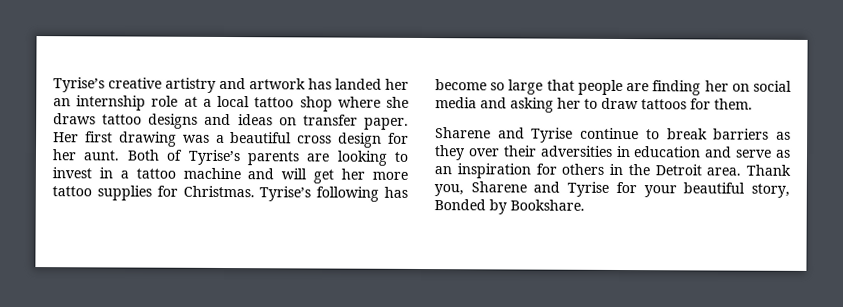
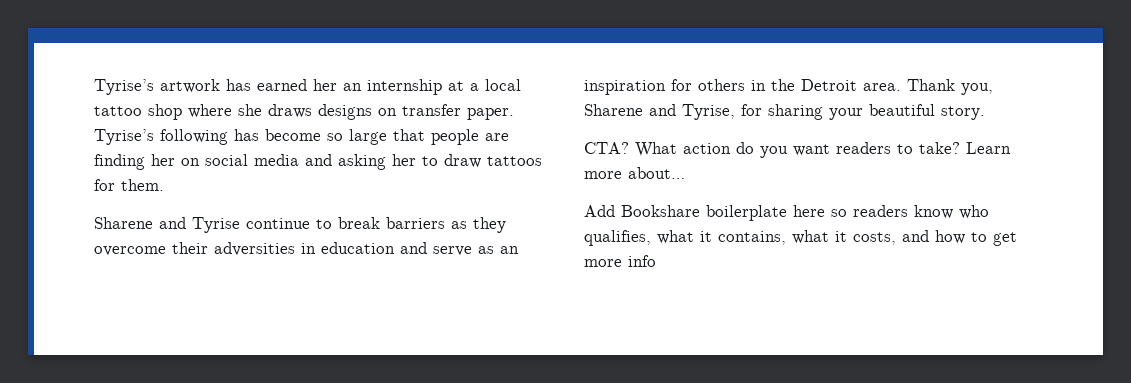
[53,77,246,93] Tyrise’s creative artistry and -> [94,79,154,95] Tyrise’s
[335,78,382,90] landed -> [257,79,307,91] earned
[151,95,179,107] role -> (442, 87) none
[102,113,409,130] [53,131,409,148] [52,149,409,166] [52,167,409,184] [52,185,255,201] tattoo designs and ideas on transfer paper. Her first drawing was a beautiful cross design for her aunt. Both of Tyrise’s parents are looking to invest in a tattoo machine and will get her more tattoo supplies for Christmas. -> [318,104,514,120] designs on transfer paper.
[467,148,500,157] over -> [94,246,166,256] overcome
[567,181,790,198] [434,199,585,215] Tyrise for your beautiful story, Bonded by Bookshare. -> [682,104,985,120] [584,142,1011,158] [584,167,685,179] [584,205,989,221] [584,230,1017,246] [584,255,656,267] Tyrise, for sharing your beautiful story. // CTA? What action do you want readers to take? Learn more about… // Add Bookshare boilerplate here so readers know who qualifies, what it contains, what it costs, and how to get more info

